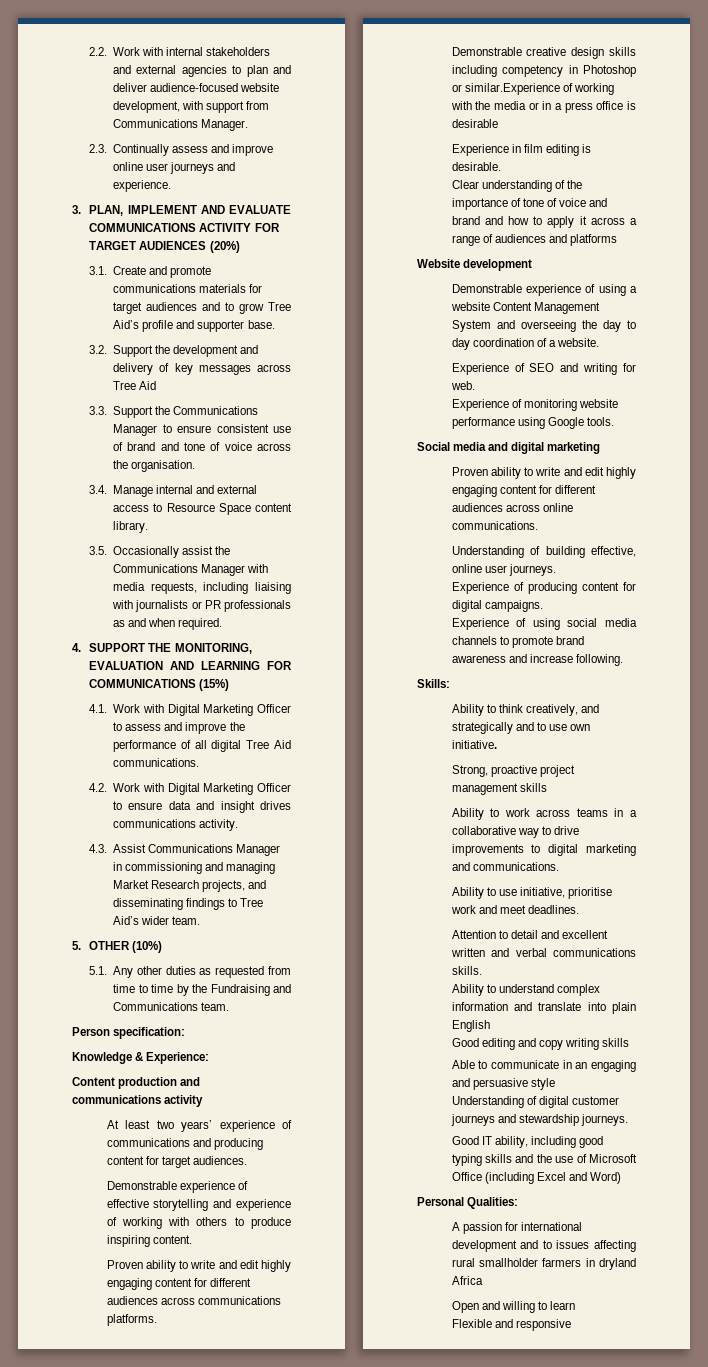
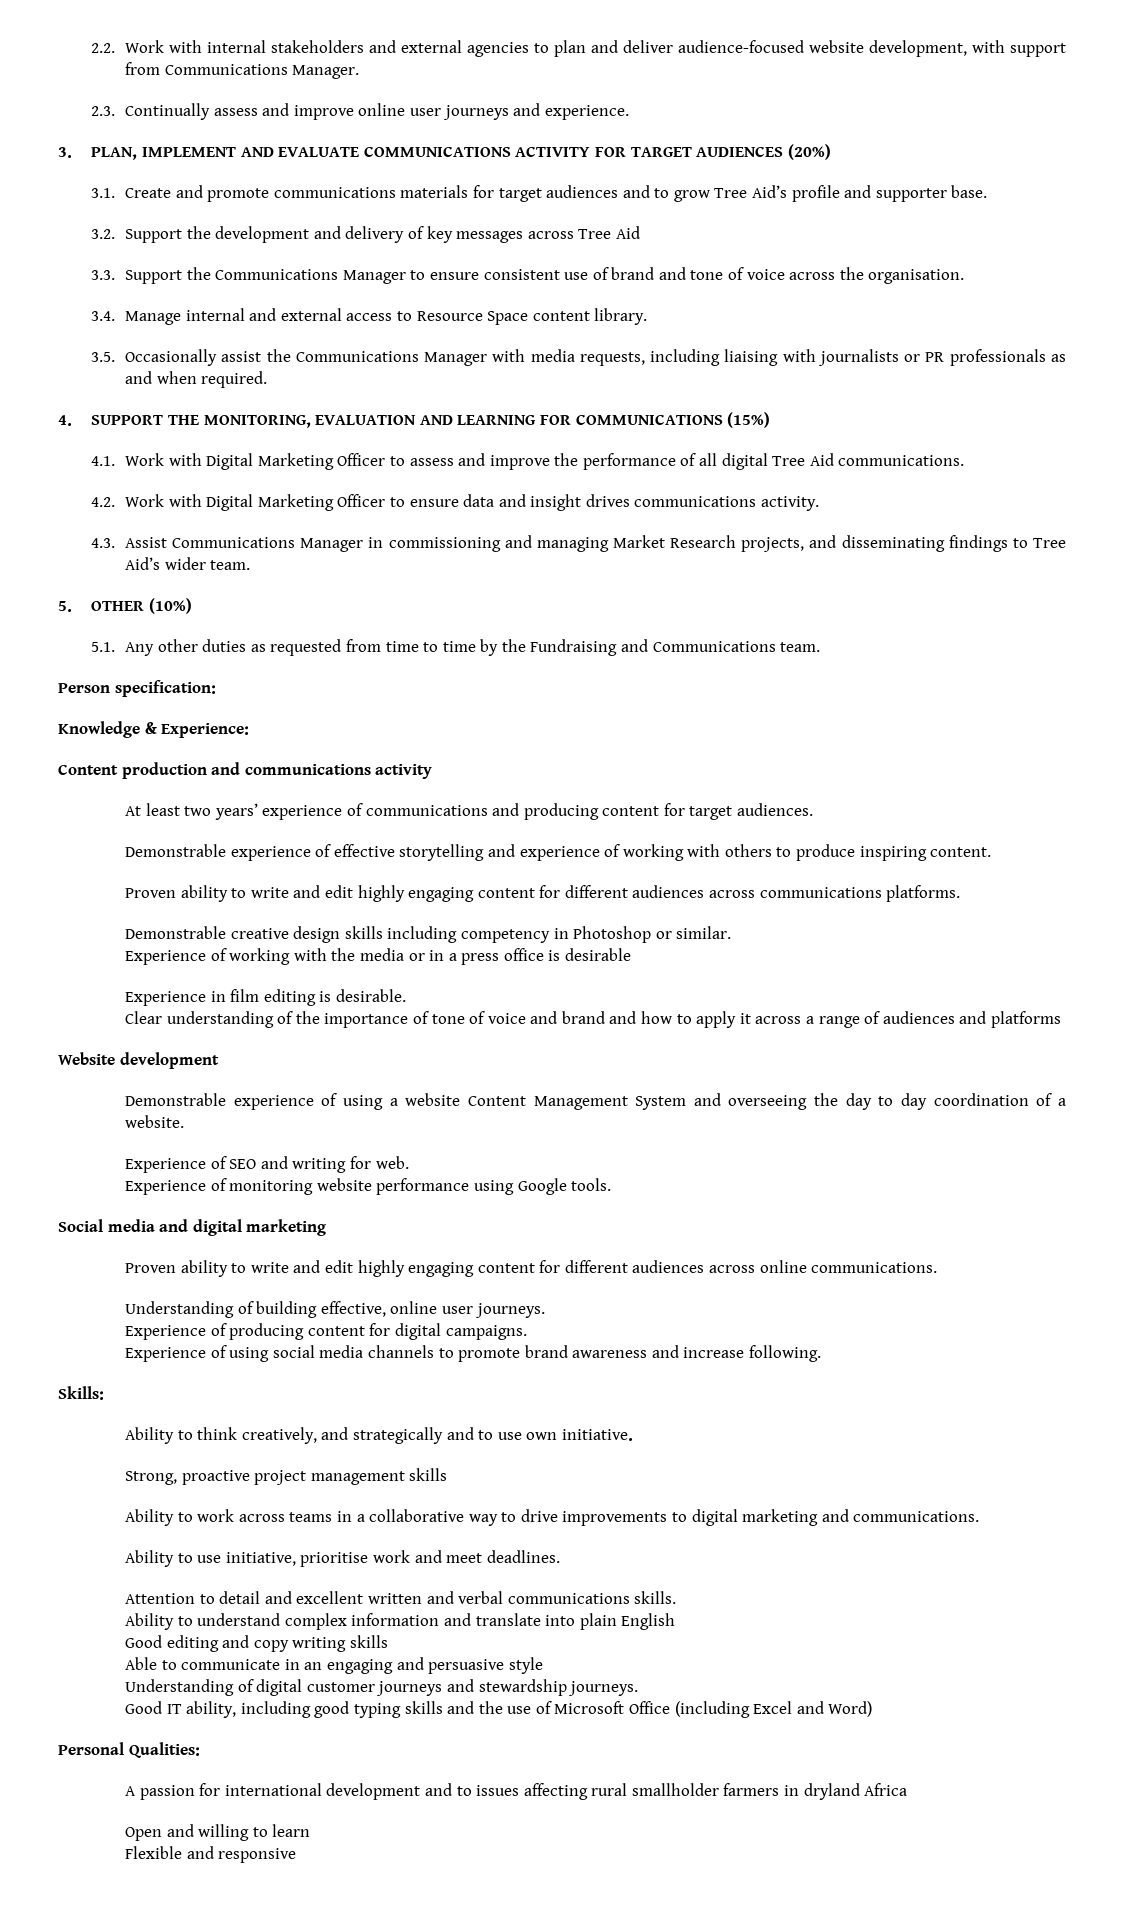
[464,83,560,95] similar.Experience -> [676,926,732,939] [124,950,206,965] similar. // Experience

